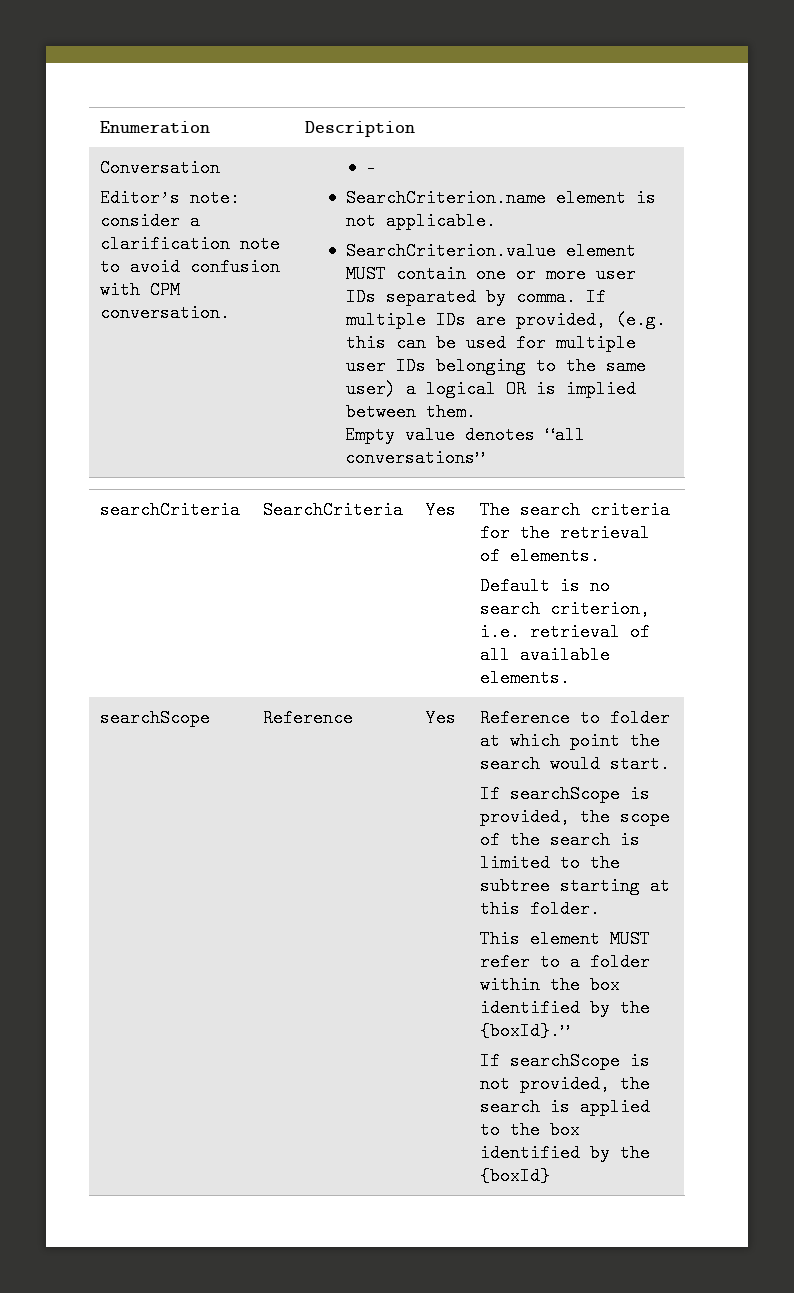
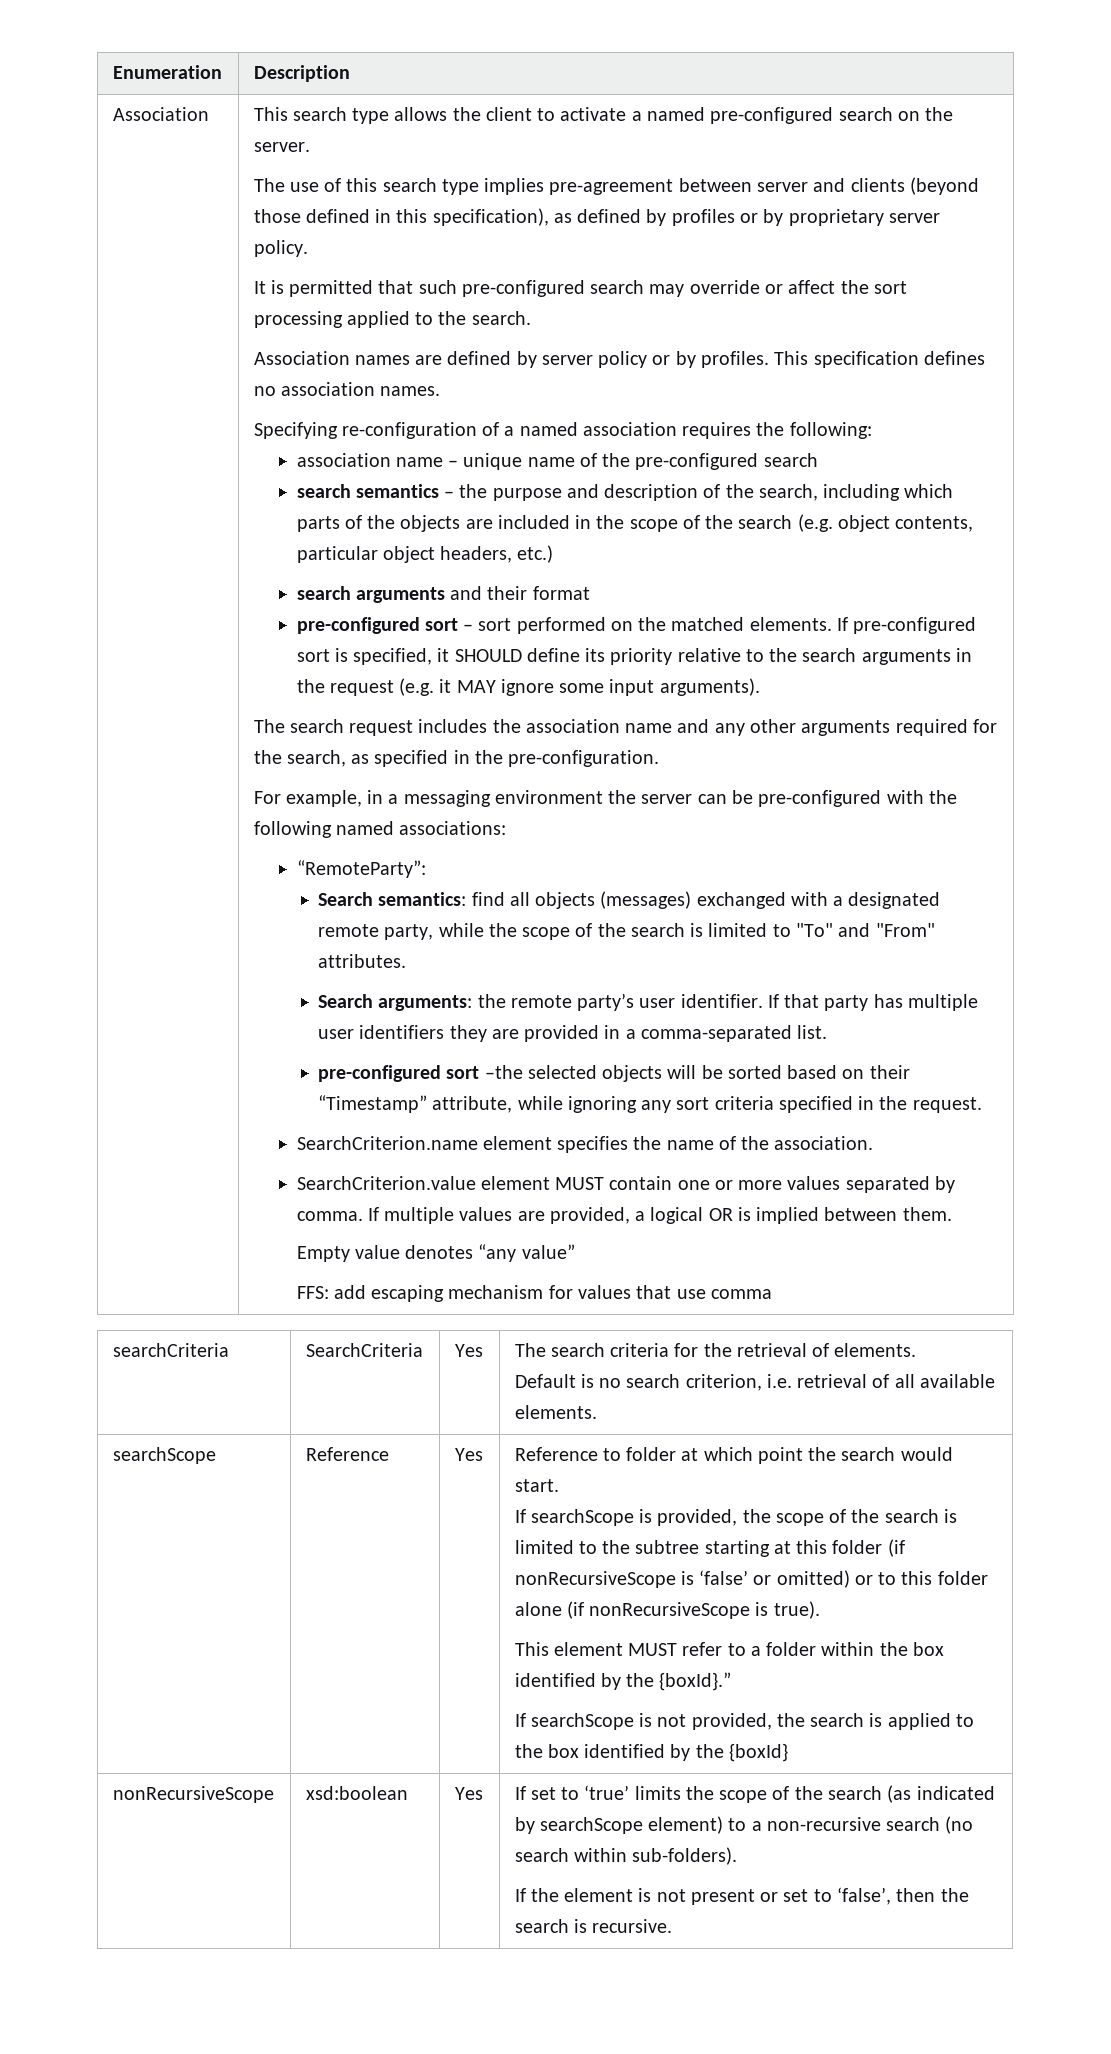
[100,159,221,177] [100,189,241,207] [100,212,201,230] [100,235,281,253] [100,258,281,276] [100,281,181,299] [100,304,231,322] [365,168,376,173] [345,189,656,207] [345,212,496,230] Conversation // Editor’s note: consider a clarification note to avoid confusion with CPM conversation. | – // SearchCriterion.name element is not applicable. -> [112,107,209,121] [253,107,954,124] [253,142,310,152] [253,177,979,195] [253,208,940,226] [253,240,308,257] [253,280,907,297] [253,311,531,328] [253,351,985,368] [253,382,441,396] [253,422,872,439] [296,453,818,470] [296,484,954,501] [296,514,974,532] [296,545,554,563] [296,586,590,603] [296,617,977,634] [296,648,973,665] [296,678,760,696] [253,719,997,736] [253,750,660,767] [253,790,957,807] [253,821,507,838] [296,860,426,878] [318,891,941,909] [318,923,935,940] [318,954,407,968] [318,993,979,1011] [318,1025,828,1042] [318,1065,910,1082] [318,1095,982,1113] [296,1136,874,1153] Association | This search type allows the client to activate a named pre-configured search on the server. // The use of this search type implies pre-agreement between server and clients (beyond those defined in this specification), as defined by profiles or by proprietary server policy. // It is permitted that such pre-configured search may override or affect the sort processing applied to the search. // Association names are defined by server policy or by profiles. This specification defines no association names. // Specifying re-configuration of a named association requires the following: // association name – unique name of the pre-configured search // search semantics – the purpose and description of the search, including which parts of the objects are included in the scope of the search (e.g. object contents, particular object headers, etc.) // search arguments and their format // pre-configured sort – sort performed on the matched elements. If pre-configured sort is specified, it SHOULD define its priority relative to the search arguments in the request (e.g. it MAY ignore some input arguments). // The search request includes the association name and any other arguments required for the search, as specified in the pre-configuration. // For example, in a messaging environment the server can be pre-configured with the following named associations: // “RemoteParty”: // Search semantics: find all objects (messages) exchanged with a designated remote party, while the scope of the search is limited to "To" and "From" attributes. // Search arguments: the remote party’s user identifier. If that party has multiple user identifiers they are provided in a comma-separated list. // pre-configured sort –the selected objects will be sorted based on their “Timestamp” attribute, while ignoring any sort criteria specified in the request. // SearchCriterion.name element specifies the name of the association.
[595,265,636,283] [345,288,376,306] user IDs -> [787,1176,841,1190] values
[435,311,466,329] IDs -> [459,1207,513,1221] values
[615,311,666,329] [345,334,636,352] [345,357,646,375] [345,380,396,398] (e.g. this can be used for multiple user IDs belonging to the same user) -> (630, 1215) none
[544,426,585,444] [344,449,485,467] “all conversations” -> [478,1244,575,1262] [296,1285,772,1302] “any value” // FFS: add escaping mechanism for values that use comma
[530,900,601,918] folder. -> [832,1539,905,1557] [514,1570,988,1588] [514,1601,820,1619] folder (if nonRecursiveScope is ‘false’ or omitted) or to this folder alone (if nonRecursiveScope is true).
(551, 1176) none -> [112,1786,274,1803] [305,1786,408,1800] [454,1787,483,1800] [514,1785,995,1803] [514,1816,974,1834] [514,1847,738,1865] [514,1887,969,1905] [514,1919,673,1933] // nonRecursiveScope | xsd:boolean | Yes | If set to ‘true’ limits the scope of the search (as indicated by searchScope element) to a non-recursive search (no search within sub-folders). // If the element is not present or set to ‘false’, then the search is recursive.

